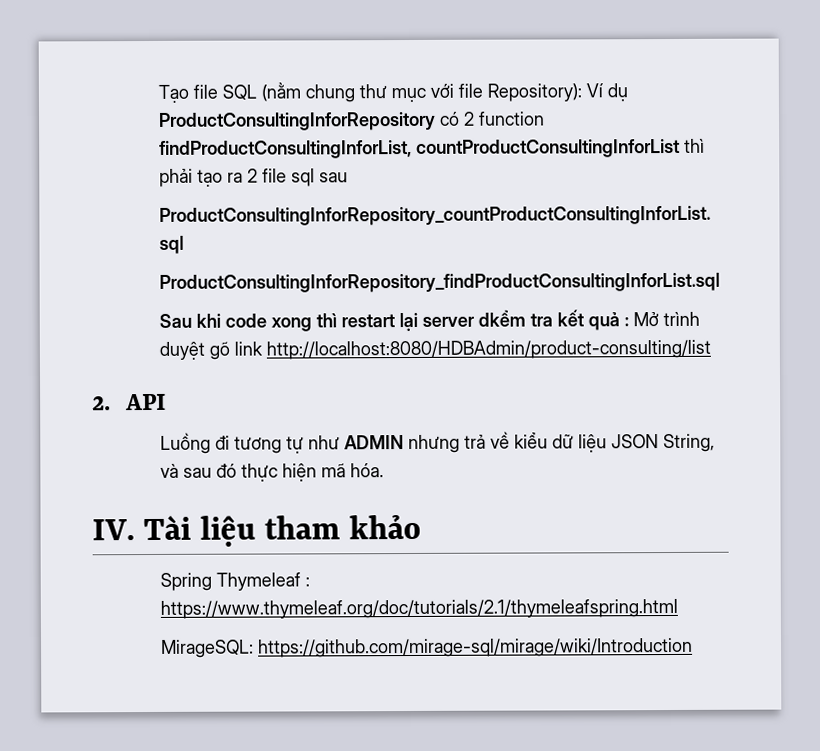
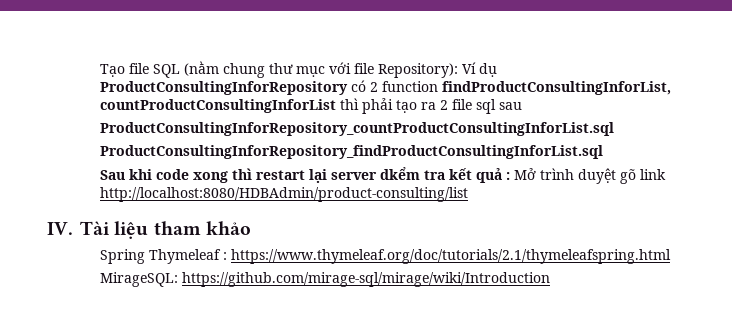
[92,393,167,411] [160,431,716,454] [160,463,385,482] // 2. API // Luồng đi tương tự như ADMIN nhưng trả về kiểu dữ liệu JSON String, và sau đó thực hiện mã hóa. -> (469, 194) none

